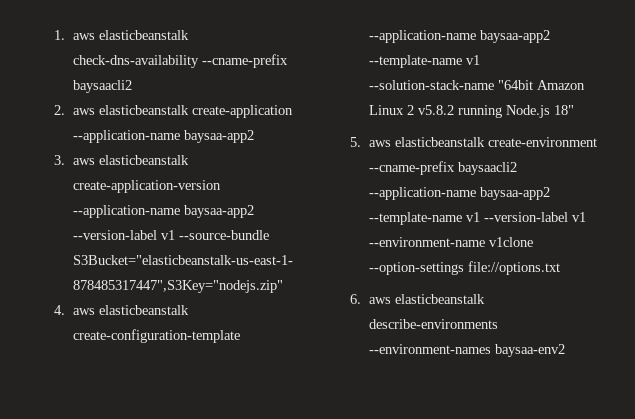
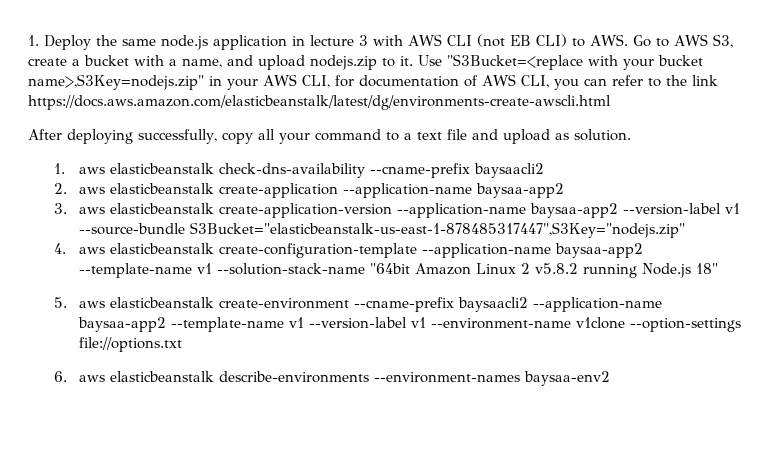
[54,30,66,40] 1. -> [28,34,733,50] [28,54,703,70] [28,74,718,90] [28,95,611,110] [28,129,631,144] [53,163,65,174] 1. Deploy the same node.js application in lecture 3 with AWS CLI (not EB CLI) to AWS. Go to AWS S3, create a bucket with a name, and upload nodejs.zip to it. Use "S3Bucket=<replace with your bucket name>,S3Key=nodejs.zip" in your AWS CLI, for documentation of AWS CLI, you can refer to the link https://docs.aws.amazon.com/elasticbeanstalk/latest/dg/environments-create-awscli.html // After deploying successfully, copy all your command to a text file and upload as solution. // 1.

